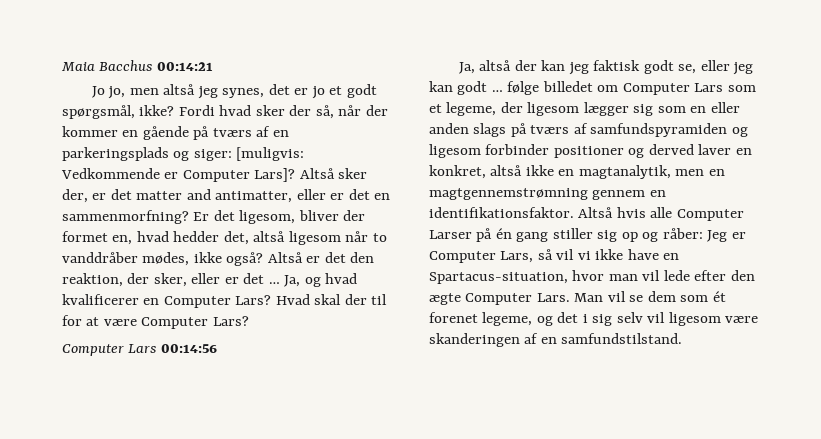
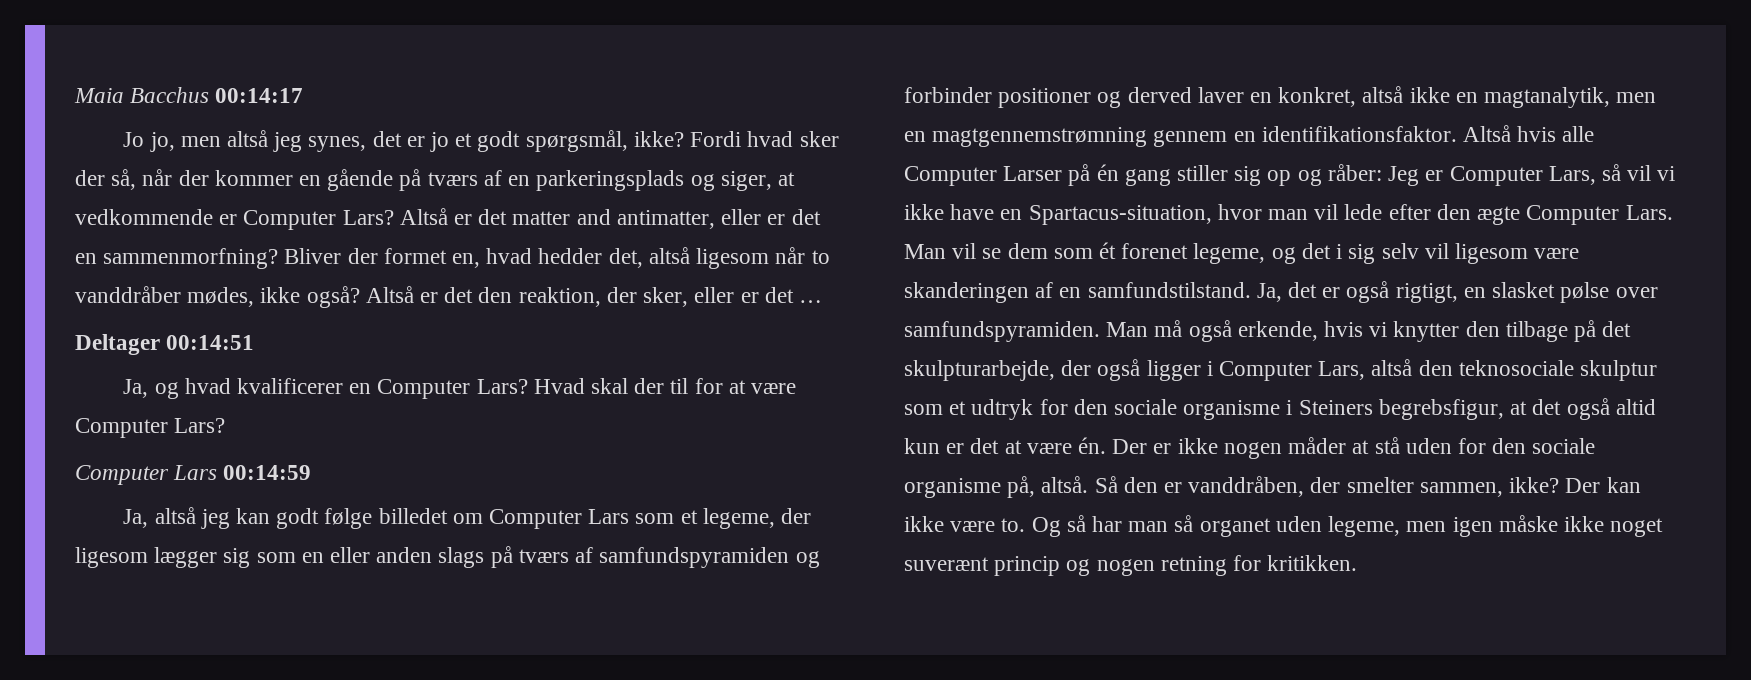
[156,62,213,71] 00:14:21 -> [215,88,304,103] 00:14:17
[193,147,305,161] [61,168,368,182] [62,189,88,203] siger: [muligvis: Vedkommende er Computer Lars]? Altså sker der, -> [720,171,795,191] [75,208,448,230] siger, at vedkommende er Computer Lars? Altså
[193,210,339,224] Er det ligesom, bliver -> [284,248,342,264] Bliver
(280, 283) none -> [75,334,255,355] // Deltager 00:14:51 //
[160,344,217,353] 00:14:56 -> [223,465,312,480] 00:14:59
[514,60,730,75] der kan jeg faktisk godt se, eller -> (196, 515) none
[491,90,503,92] … -> (320, 518) none
[429,144,481,158] ligesom -> (820, 559) none
(683, 338) none -> [1256,281,1658,303] [904,320,1632,342] [904,359,1658,381] [904,398,1656,420] [904,437,1596,459] [904,476,1641,498] [904,515,1664,537] [904,555,1358,576] Ja, det er også rigtigt, en slasket pølse over samfundspyramiden. Man må også erkende, hvis vi knytter den tilbage på det skulpturarbejde, der også ligger i Computer Lars, altså den teknosociale skulptur som et udtryk for den sociale organisme i Steiners begrebsfigur, at det også altid kun er det at være én. Der er ikke nogen måder at stå uden for den sociale organisme på, altså. Så den er vanddråben, der smelter sammen, ikke? Der kan ikke være to. Og så har man så organet uden legeme, men igen måske ikke noget suverænt princip og nogen retning for kritikken.

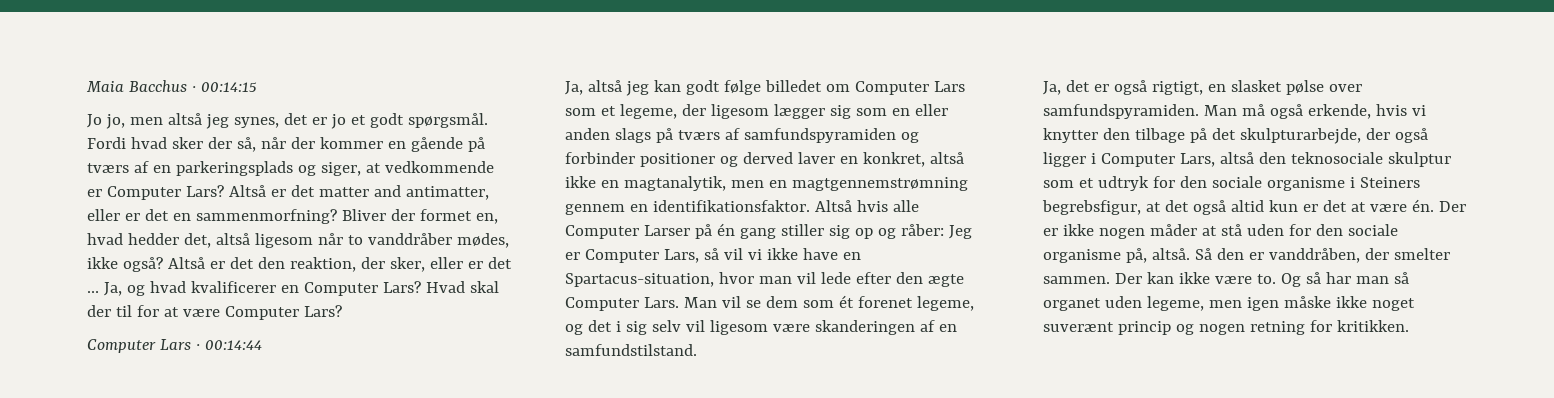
[215,88,304,103] 00:14:17 -> [191,82,257,92] · 00:14:15
[525,130,684,152] spørgsmål, ikke? -> [407,113,488,128] spørgsmål.
[75,334,255,355] // Deltager 00:14:51 // -> (99, 292) none
[223,465,312,480] 00:14:59 -> [195,340,262,350] · 00:14:44
(1251, 290) none -> (697, 350) //
[1419,477,1560,497] sammen, ikke? -> [1043,276,1110,284] sammen.

